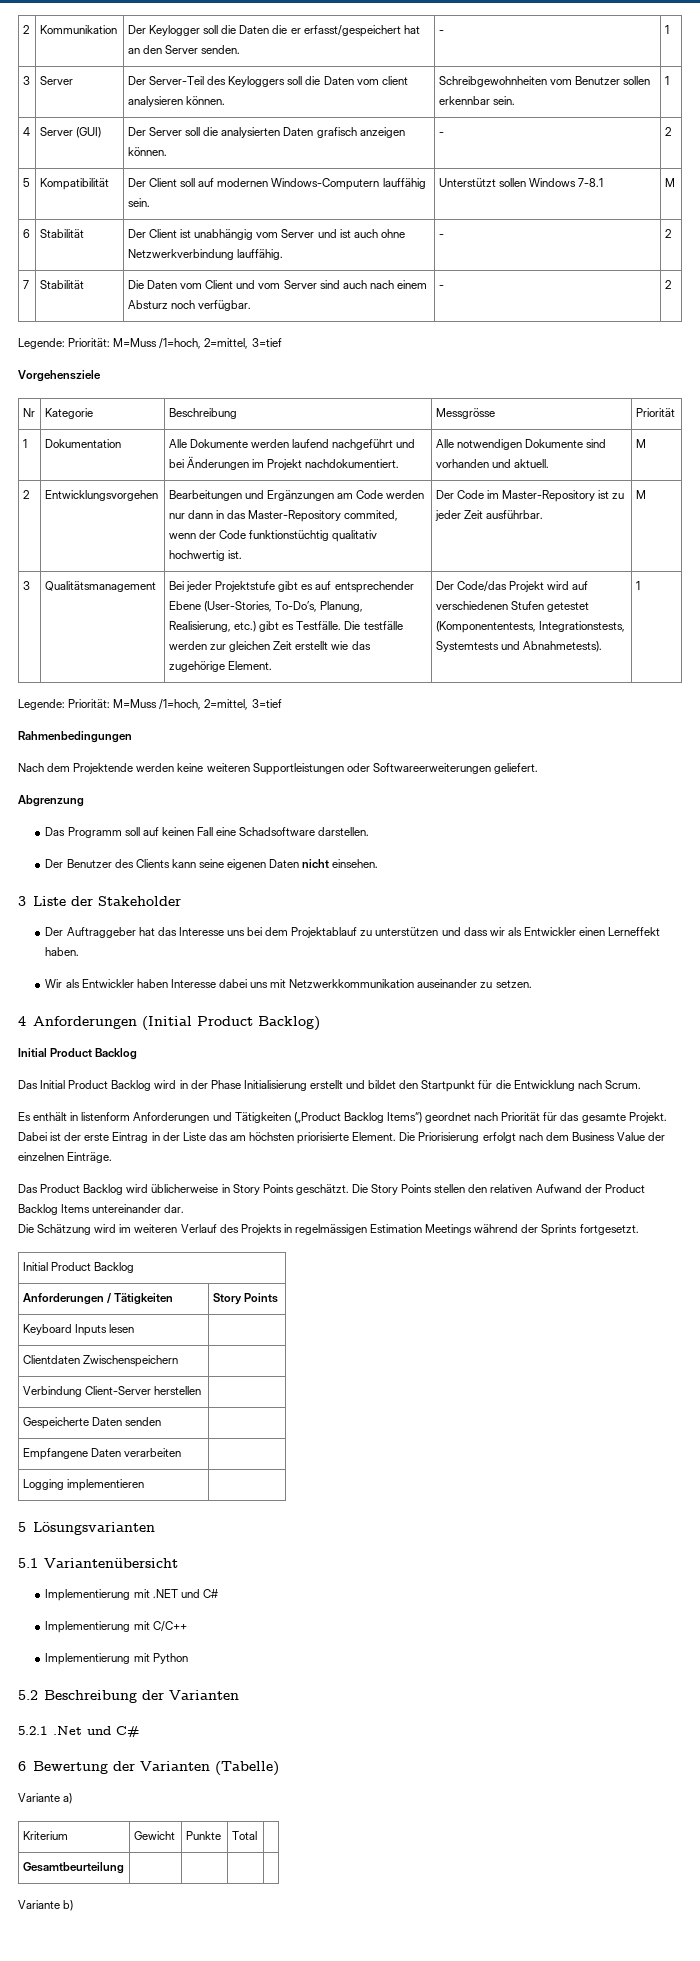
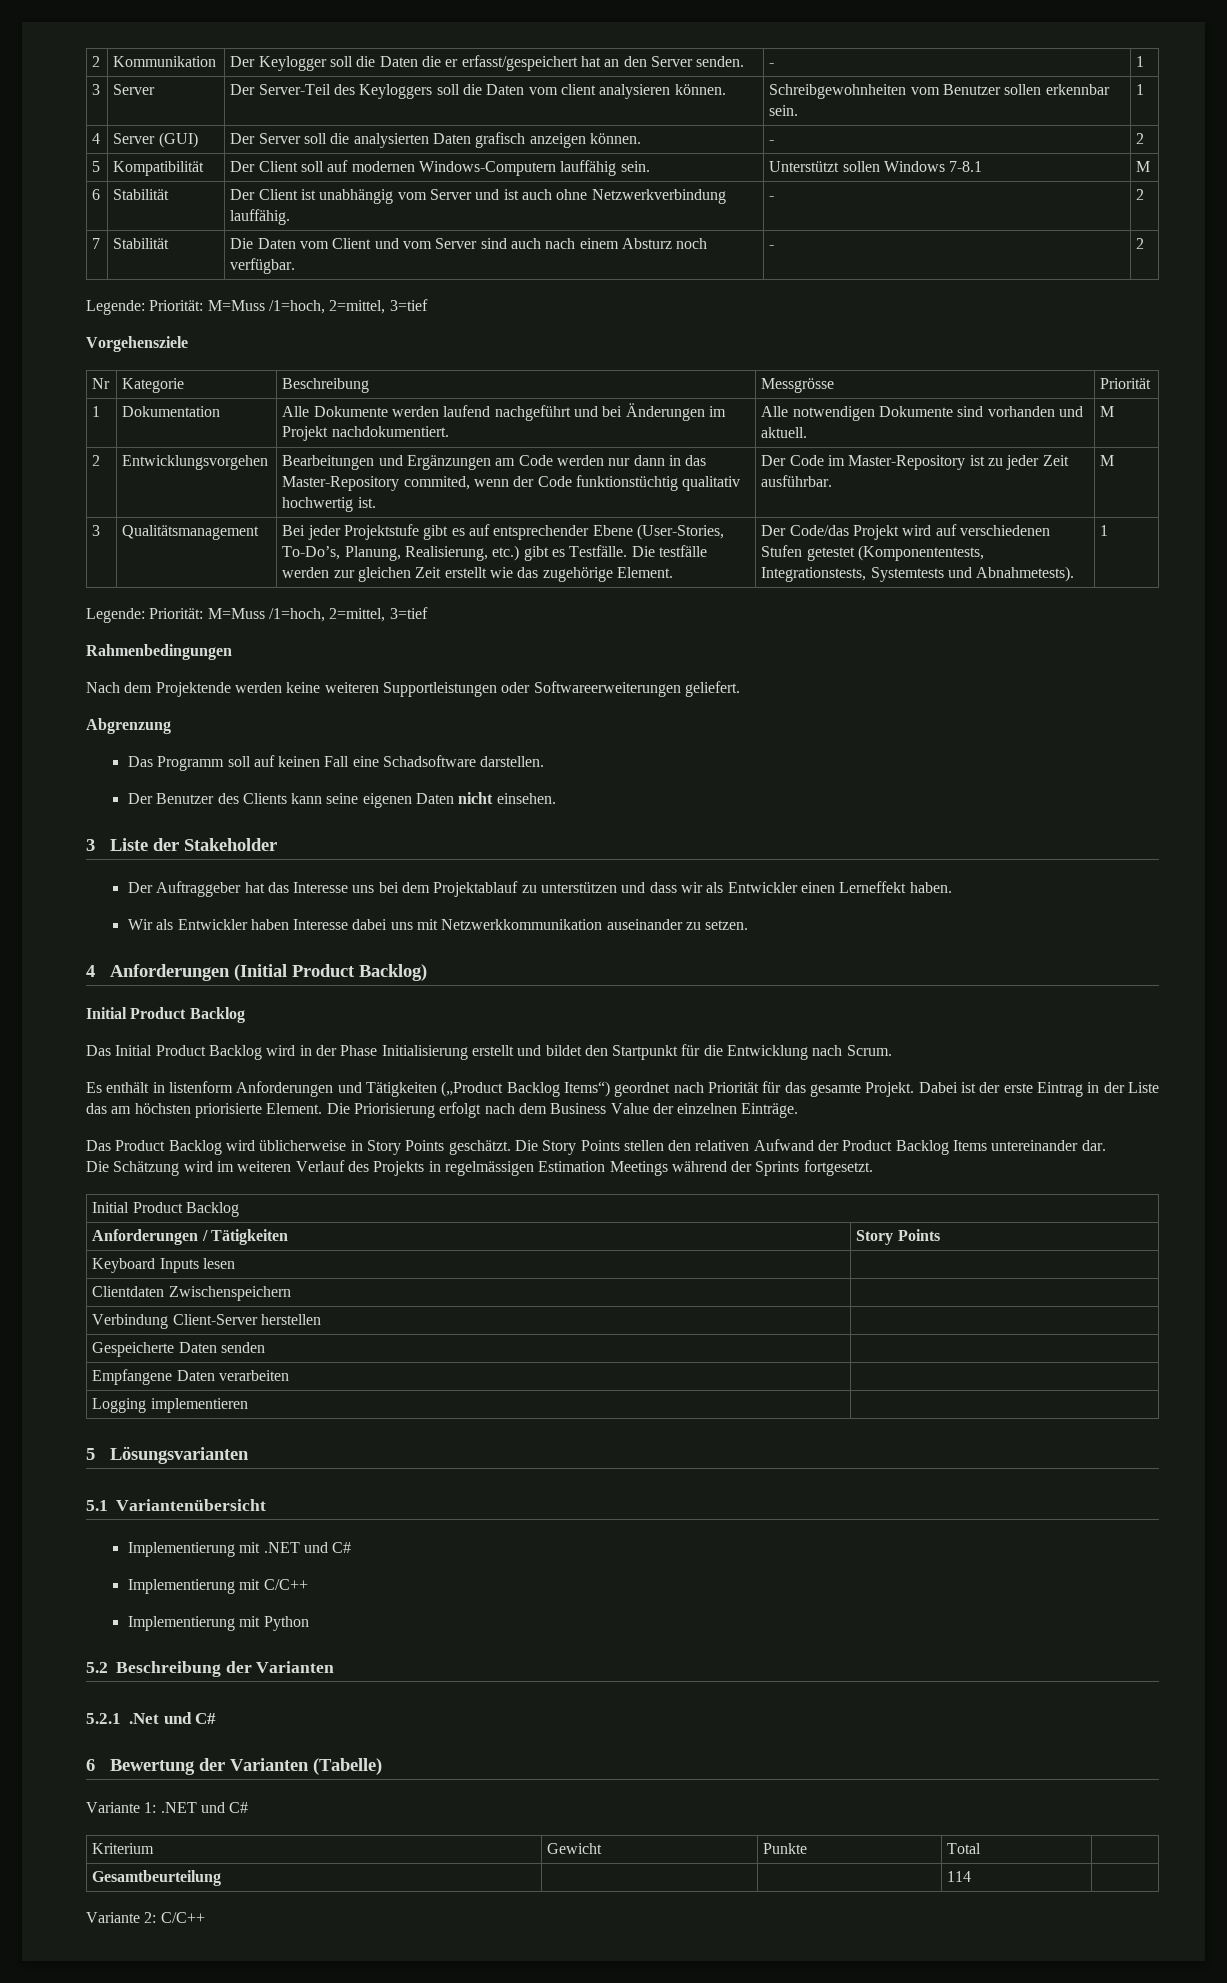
[63,1793,73,1804] a) -> [144,1802,249,1813] 1: .NET und C#
[18,1900,74,1911] | // Variante b) -> [947,1871,972,1882] [86,1912,205,1923] 114 | // Variante 2: C/C++

